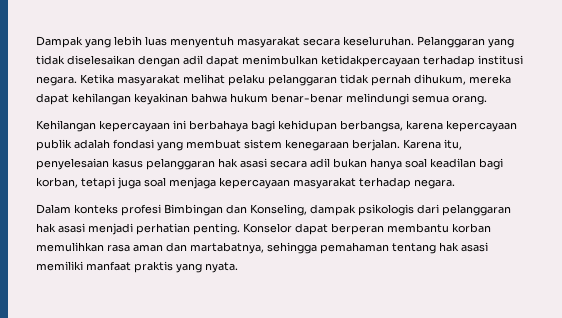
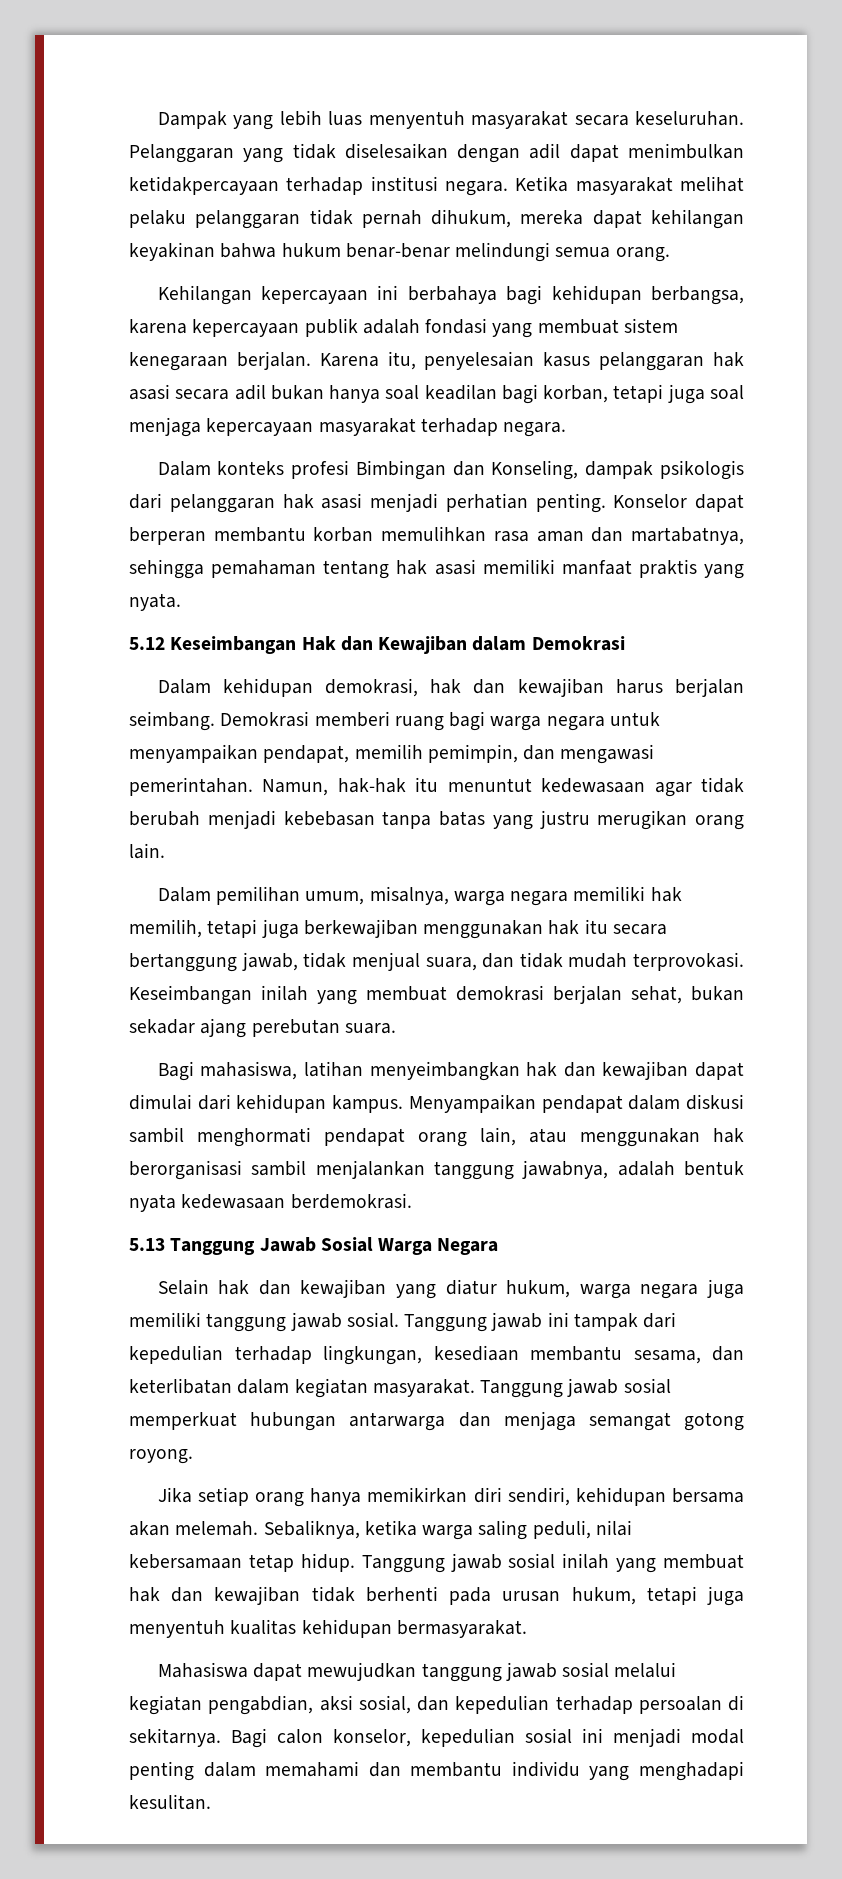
(238, 267) none -> [129,636,625,654] [157,678,744,697] [129,711,660,731] [129,744,655,764] [129,777,744,797] [129,810,744,830] [129,843,165,859] [157,886,682,906] [129,919,667,939] [129,952,744,972] [129,985,744,1005] [129,1018,396,1038] [157,1061,744,1081] [129,1094,744,1113] [129,1127,744,1147] [129,1160,744,1180] [129,1193,412,1212] [129,1237,499,1255] [157,1279,745,1299] [129,1312,677,1332] [129,1345,744,1365] [129,1378,671,1398] [129,1411,744,1431] [129,1449,193,1464] [157,1487,744,1507] [129,1520,632,1540] [129,1553,744,1573] [129,1586,744,1606] [129,1619,527,1638] [157,1662,677,1682] [129,1695,744,1715] [129,1728,744,1748] [129,1761,744,1781] [129,1794,211,1810] // 5.12 Keseimbangan Hak dan Kewajiban dalam Demokrasi // Dalam kehidupan demokrasi, hak dan kewajiban harus berjalan seimbang. Demokrasi memberi ruang bagi warga negara untuk menyampaikan pendapat, memilih pemimpin, dan mengawasi pemerintahan. Namun, hak-hak itu menuntut kedewasaan agar tidak berubah menjadi kebebasan tanpa batas yang justru merugikan orang lain. // Dalam pemilihan umum, misalnya, warga negara memiliki hak memilih, tetapi juga berkewajiban menggunakan hak itu secara bertanggung jawab, tidak menjual suara, dan tidak mudah terprovokasi. Keseimbangan inilah yang membuat demokrasi berjalan sehat, bukan sekadar ajang perebutan suara. // Bagi mahasiswa, latihan menyeimbangkan hak dan kewajiban dapat dimulai dari kehidupan kampus. Menyampaikan pendapat dalam diskusi sambil menghormati pendapat orang lain, atau menggunakan hak berorganisasi sambil menjalankan tanggung jawabnya, adalah bentuk nyata kedewasaan berdemokrasi. // 5.13 Tanggung Jawab Sosial Warga Negara // Selain hak dan kewajiban yang diatur hukum, warga negara juga memiliki tanggung jawab sosial. Tanggung jawab ini tampak dari kepedulian terhadap lingkungan, kesediaan membantu sesama, dan keterlibatan dalam kegiatan masyarakat. Tanggung jawab sosial memperkuat hubungan antarwarga dan menjaga semangat gotong royong. // Jika setiap orang hanya memikirkan diri sendiri, kehidupan bersama akan melemah. Sebaliknya, ketika warga saling peduli, nilai kebersamaan tetap hidup. Tanggung jawab sosial inilah yang membuat hak dan kewajiban tidak berhenti pada urusan hukum, tetapi juga menyentuh kualitas kehidupan bermasyarakat. // Mahasiswa dapat mewujudkan tanggung jawab sosial melalui kegiatan pengabdian, aksi sosial, dan kepedulian terhadap persoalan di sekitarnya. Bagi calon konselor, kepedulian sosial ini menjadi modal penting dalam memahami dan membantu individu yang menghadapi kesulitan.

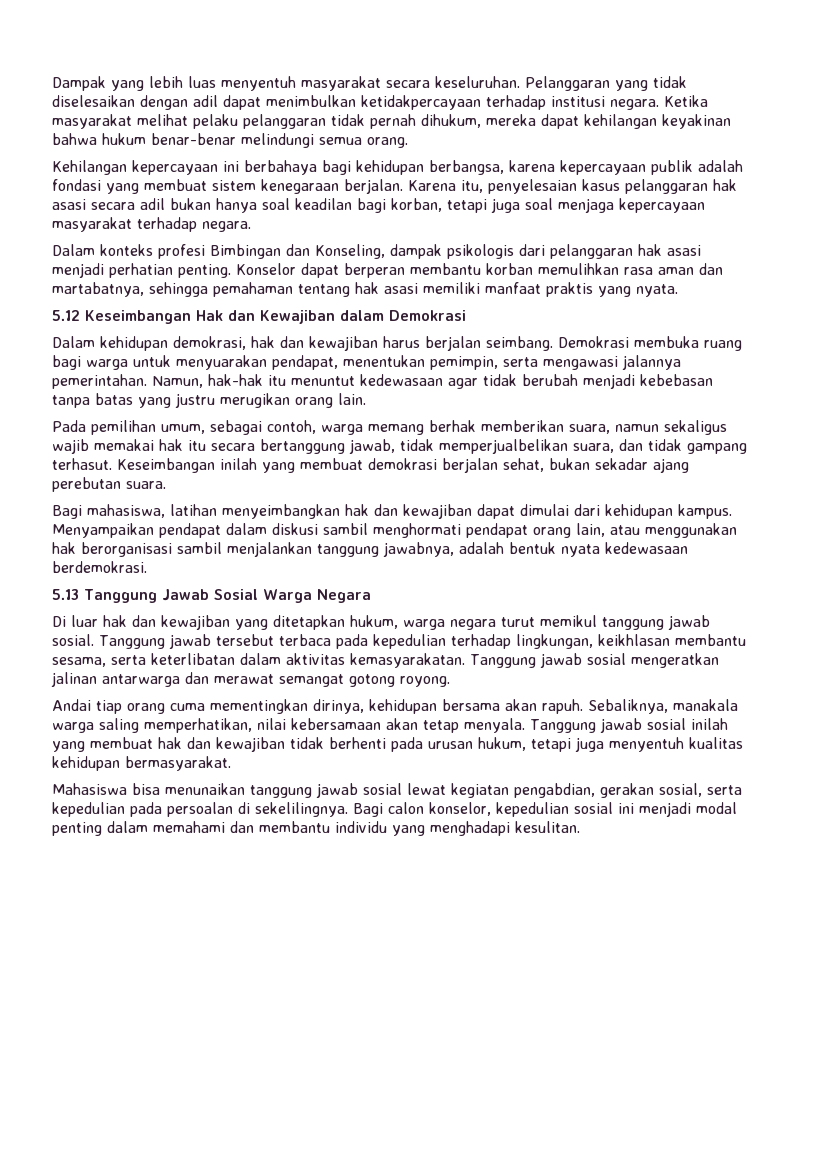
[314,711,390,727] memberi -> [634,336,699,348] membuka
[546,712,660,731] [129,744,655,764] negara untuk menyampaikan pendapat, memilih pemimpin, dan mengawasi -> [133,355,681,370] untuk menyuarakan pendapat, menentukan pemimpin, serta mengawasi jalannya
[157,887,211,902] Dalam -> [52,420,86,432] Pada
[369,886,682,906] [129,919,544,939] misalnya, warga negara memiliki hak memilih, tetapi juga berkewajiban menggunakan -> [210,420,727,435] [52,439,154,454] sebagai contoh, warga memang berhak memberikan suara, namun sekaligus wajib memakai
[351,952,420,971] menjual -> [439,439,568,454] memperjualbelikan
[568,952,744,971] mudah terprovokasi. -> [687,443,747,454] [52,458,112,470] gampang terhasut.
[157,1279,209,1295] Selain -> [52,615,98,627] Di luar
[445,1279,497,1295] diatur -> [273,615,345,630] ditetapkan
[707,1279,745,1299] [129,1312,201,1327] juga memiliki -> [501,615,597,627] turut memikul
[547,1312,677,1331] ini tampak dari -> [215,634,368,649] tersebut terbaca pada
[433,1345,519,1361] kesediaan -> [597,634,670,646] keikhlasan
[712,1346,744,1361] dan -> [111,655,146,665] serta
[294,1378,671,1398] [129,1412,337,1431] kegiatan masyarakat. Tanggung jawab sosial memperkuat hubungan -> [286,653,719,668] [51,672,97,687] aktivitas kemasyarakatan. Tanggung jawab sosial mengeratkan jalinan
[503,1411,576,1431] menjaga -> [214,674,274,684] merawat
[157,1487,744,1507] [129,1520,417,1539] Jika setiap orang hanya memikirkan diri sendiri, kehidupan bersama akan melemah. Sebaliknya, ketika -> [52,699,738,714] Andai tiap orang cuma mementingkan dirinya, kehidupan bersama akan rapuh. Sebaliknya, manakala
[532,1520,591,1539] peduli, -> [144,718,252,733] memperhatikan,
[248,1553,355,1572] tetap hidup. -> [386,718,525,733] akan tetap menyala.
[252,1662,417,1681] dapat mewujudkan -> [132,783,245,795] bisa menunaikan
[614,1662,677,1678] melalui -> [407,783,446,795] lewat
[319,1695,633,1714] aksi sosial, dan kepedulian terhadap -> [600,783,742,798] [52,802,162,817] gerakan sosial, serta kepedulian pada
[129,1728,221,1747] sekitarnya. -> [255,802,348,817] sekelilingnya.

